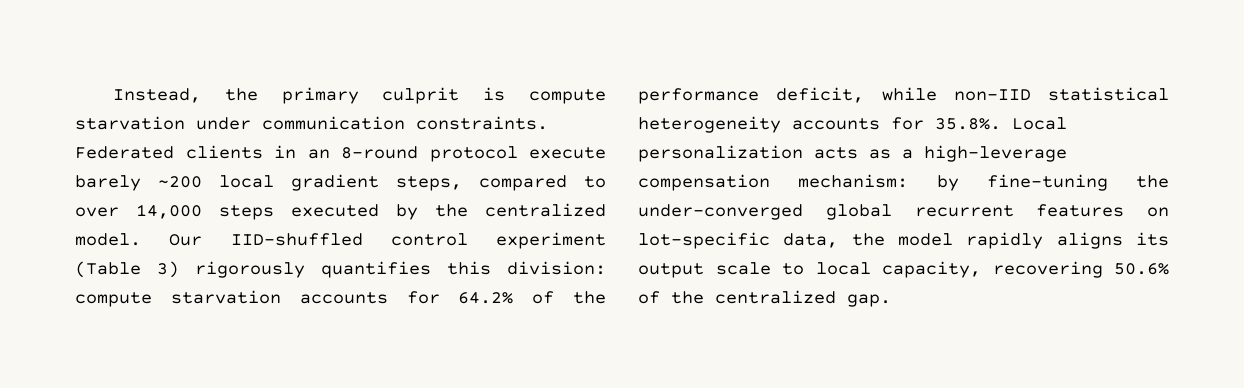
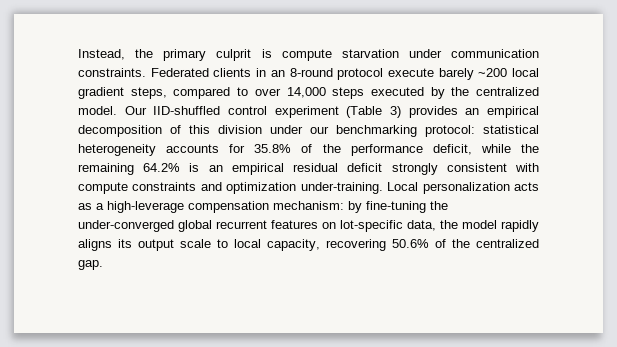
[195,261,606,278] [75,290,514,307] rigorously quantifies this division: compute starvation accounts for 64.2% -> [408,106,539,118] [78,125,539,137] [78,144,292,156] provides an empirical decomposition of this division under our benchmarking protocol: statistical heterogeneity accounts for 35.8%
[953,87,1169,101] [638,116,1001,133] non-IID statistical heterogeneity accounts for 35.8%. -> [520,144,539,153] [78,163,539,175] [78,182,383,194] the remaining 64.2% is an empirical residual deficit strongly consistent with compute constraints and optimization under-training.

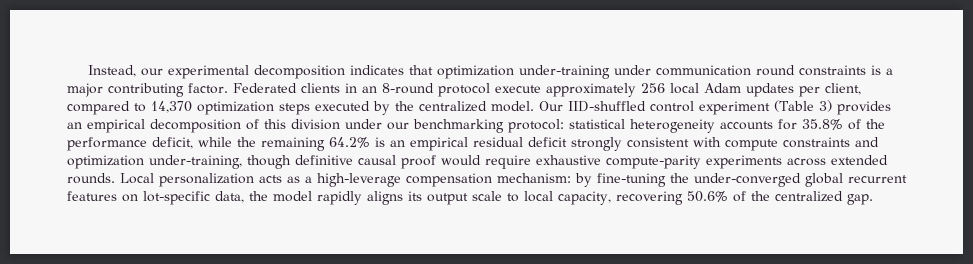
[135,49,539,61] [78,68,146,77] the primary culprit is compute starvation under communication constraints. -> [140,65,893,79] [67,83,228,97] our experimental decomposition indicates that optimization under-training under communication round constraints is a major contributing factor.
[438,68,539,80] [78,87,326,99] barely ~200 local gradient steps, compared to over 14,000 -> [546,83,861,97] [67,101,274,115] approximately 256 local Adam updates per client, compared to 14,370 optimization
[300,182,383,194] under-training. -> [149,155,888,169] [67,173,115,184] under-training, though definitive causal proof would require exhaustive compute-parity experiments across extended rounds.

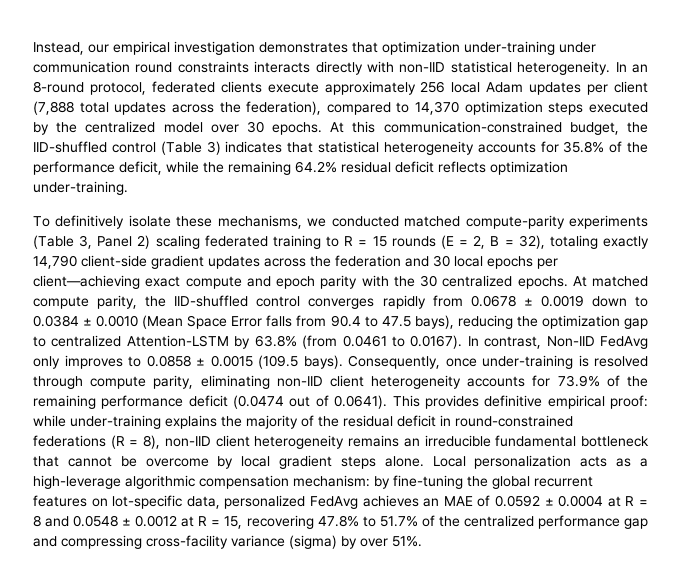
[167,65,404,79] experimental decomposition indicates -> [113,41,348,55] empirical investigation demonstrates
[870,65,893,75] [67,83,490,97] is a major contributing factor. Federated clients in an 8-round protocol -> [254,61,648,75] [33,81,262,95] interacts directly with non-IID statistical heterogeneity. In an 8-round protocol, federated clients
[825,83,861,95] client, -> [614,81,648,93] [33,101,322,115] client (7,888 total updates across the federation),
[491,101,770,115] model. Our IID-shuffled control experiment -> [163,121,648,135] [33,141,156,153] model over 30 epochs. At this communication-constrained budget, the IID-shuffled control
[836,101,891,115] [67,119,564,133] provides an empirical decomposition of this division under our benchmarking protocol: -> [225,141,314,153] indicates that
[375,137,879,151] [67,155,888,169] [67,173,115,184] is an empirical residual deficit strongly consistent with compute constraints and optimization under-training, though definitive causal proof would require exhaustive compute-parity experiments across extended rounds. -> [341,161,568,175] [33,181,128,195] [33,215,649,229] [33,235,649,249] [33,255,558,269] [33,275,648,289] [33,295,648,309] [33,315,648,329] [33,335,648,349] [33,355,648,369] [33,375,648,389] [33,395,649,409] [33,415,573,429] [33,435,650,449] [33,455,424,469] residual deficit reflects optimization under-training. // To definitively isolate these mechanisms, we conducted matched compute-parity experiments (Table 3, Panel 2) scaling federated training to R = 15 rounds (E = 2, B = 32), totaling exactly 14,790 client-side gradient updates across the federation and 30 local epochs per client—achieving exact compute and epoch parity with the 30 centralized epochs. At matched compute parity, the IID-shuffled control converges rapidly from 0.0678 ± 0.0019 down to 0.0384 ± 0.0010 (Mean Space Error falls from 90.4 to 47.5 bays), reducing the optimization gap to centralized Attention-LSTM by 63.8% (from 0.0461 to 0.0167). In contrast, Non-IID FedAvg only improves to 0.0858 ± 0.0015 (109.5 bays). Consequently, once under-training is resolved through compute parity, eliminating non-IID client heterogeneity accounts for 73.9% of the remaining performance deficit (0.0474 out of 0.0641). This provides definitive empirical proof: while under-training explains the majority of the residual deficit in round-constrained federations (R = 8), non-IID client heterogeneity remains an irreducible fundamental bottleneck that cannot be overcome by local gradient steps alone.
(401, 180) none -> [125,475,195,489] algorithmic
[694,173,801,187] under-converged -> (488, 481) none
[249,191,873,205] the model rapidly aligns its output scale to local capacity, recovering 50.6% of the centralized gap. -> [224,495,649,509] [33,515,648,529] [33,535,422,549] personalized FedAvg achieves an MAE of 0.0592 ± 0.0004 at R = 8 and 0.0548 ± 0.0012 at R = 15, recovering 47.8% to 51.7% of the centralized performance gap and compressing cross-facility variance (sigma) by over 51%.

